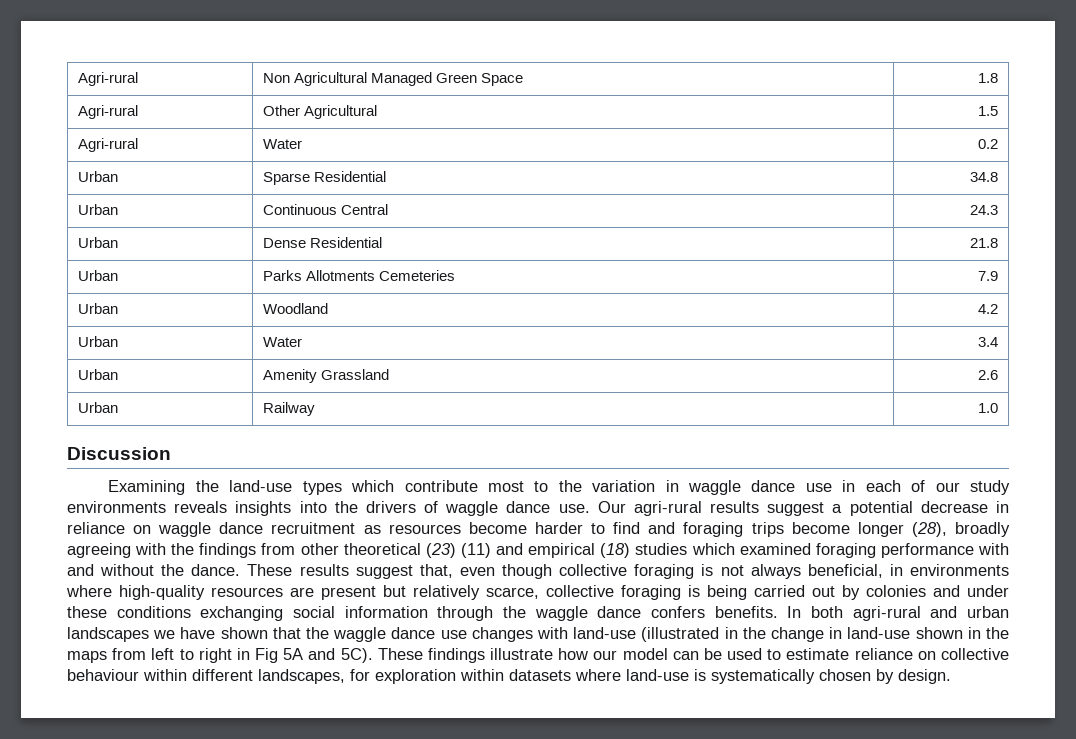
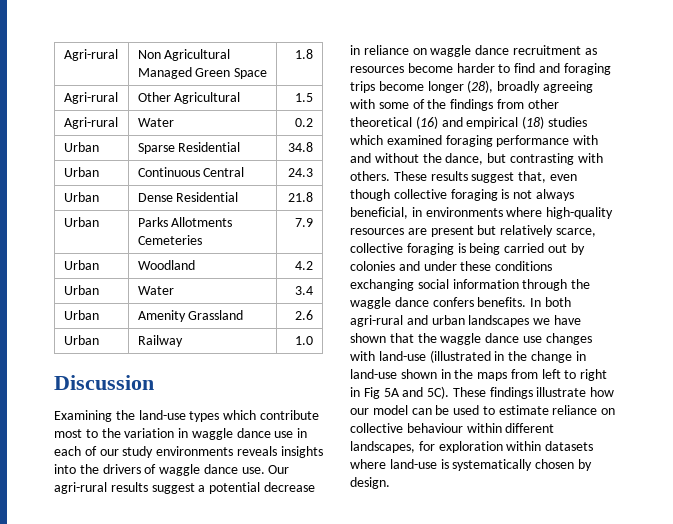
(167, 549) none -> [378,99,425,109] some of
[425,543,491,558] (23) (11) -> [415,116,438,129] (16)
[191,564,241,576] dance. -> [445,153,603,165] [350,171,390,181] dance, but contrasting with others.

